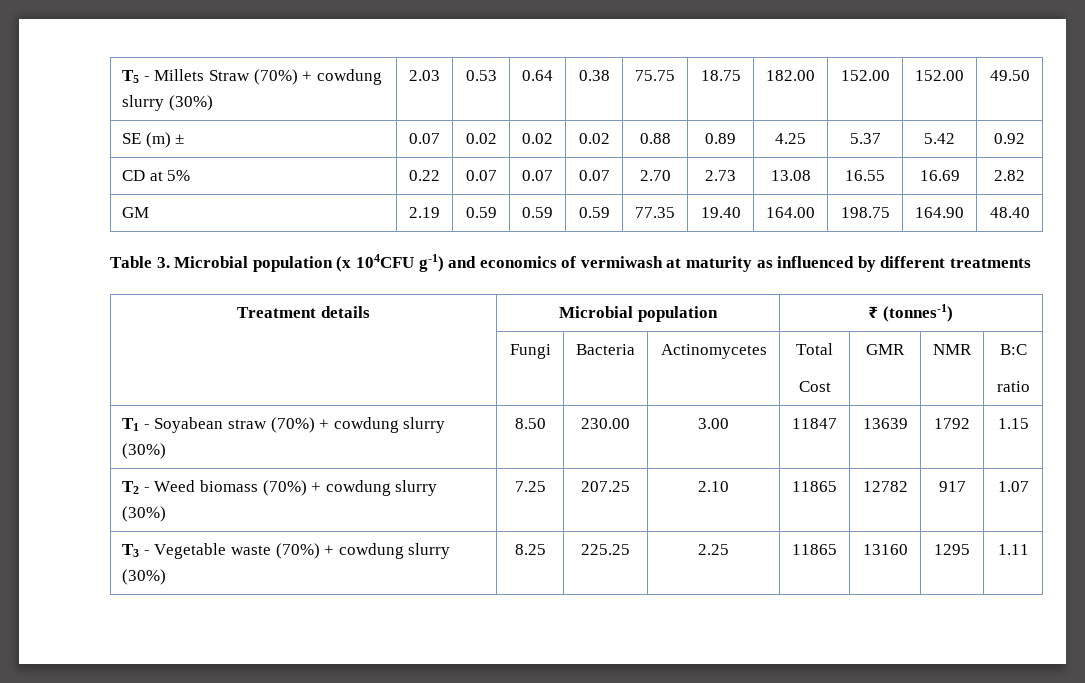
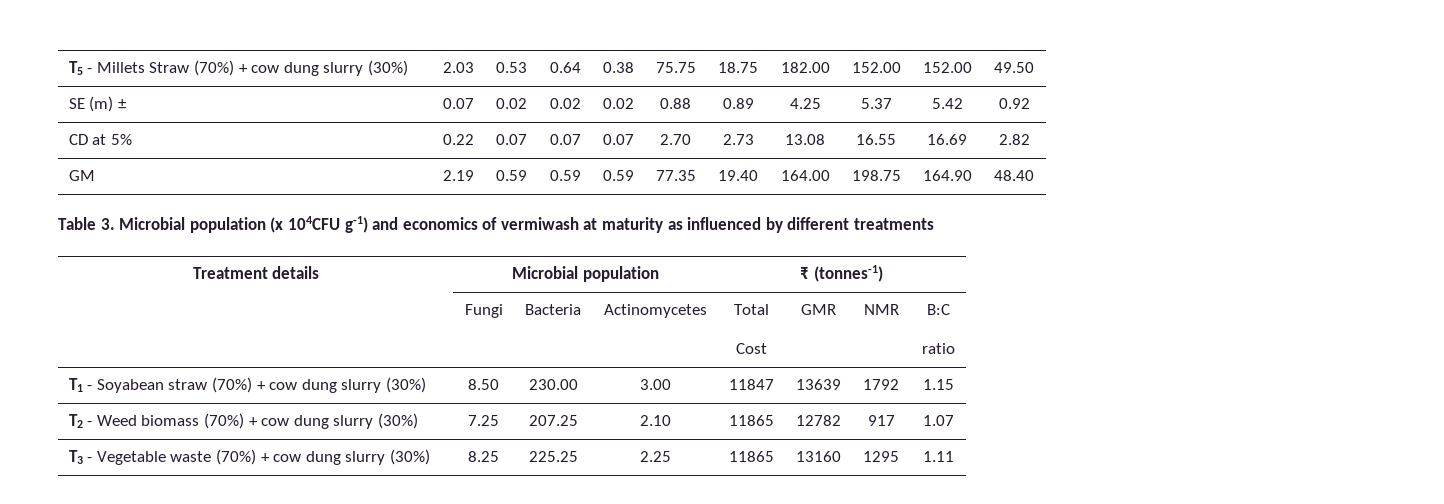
[316,69,382,85] cowdung -> [251,62,319,76] cow dung
[333,417,399,433] cowdung -> [269,379,337,393] cow dung
[325,480,391,496] cowdung -> [261,415,329,429] cow dung
[338,543,404,559] cowdung -> [273,451,341,465] cow dung

